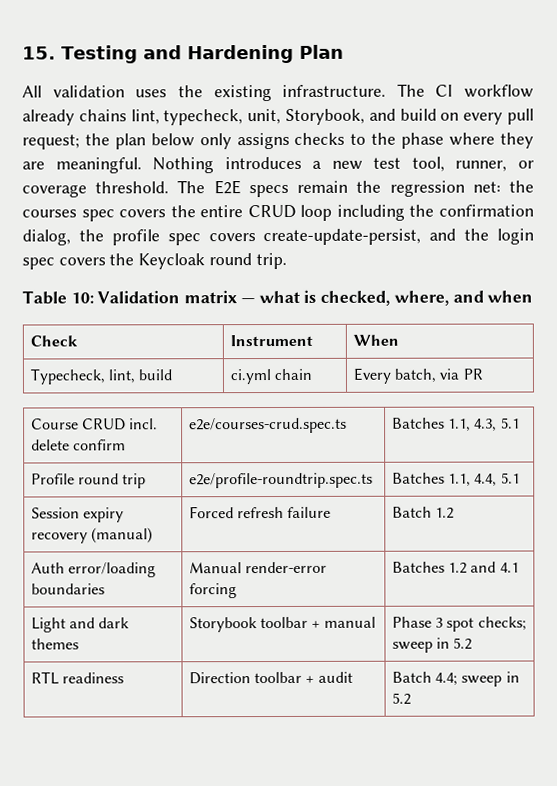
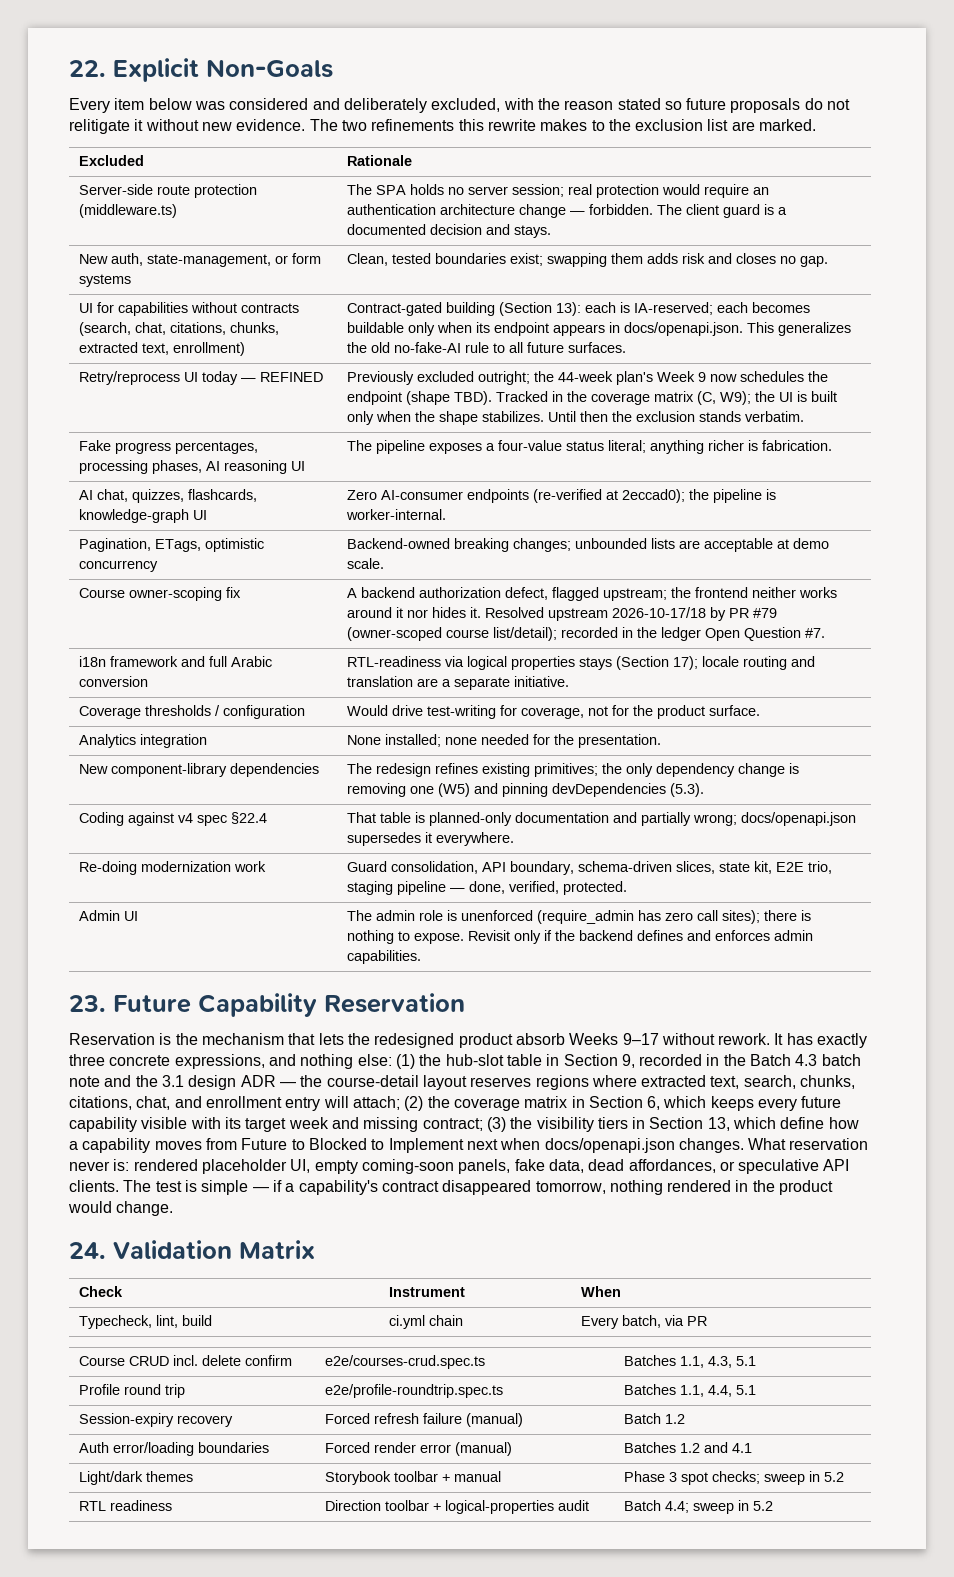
[22,44,344,64] [22,83,534,102] [22,108,535,126] [22,132,535,150] [22,156,534,174] [22,180,534,198] [22,204,534,222] [22,228,534,246] [22,252,287,270] [22,289,534,306] 15. Testing and Hardening Plan // All validation uses the existing infrastructure. The CI workflow already chains lint, typecheck, unit, Storybook, and build on every pull request; the plan below only assigns checks to the phase where they are meaningful. Nothing introduces a new test tool, runner, or coverage threshold. The E2E specs remain the regression net: the courses spec covers the entire CRUD loop including the confirmation dialog, the profile spec covers create-update-persist, and the login spec covers the Keycloak round trip. // Table 10: Validation matrix — what is checked, where, and when -> [69,58,333,82] [69,98,851,113] [69,119,817,134] [78,155,144,166] [346,155,412,166] [78,184,257,198] [78,204,177,218] [346,184,769,198] [346,204,787,218] [346,224,551,238] [78,253,321,267] [78,274,131,287] [346,253,828,267] [78,302,299,316] [78,322,279,336] [78,342,245,356] [346,302,810,316] [346,322,851,336] [346,342,626,353] [78,371,323,385] [346,371,828,385] [346,391,837,405] [346,411,804,425] [78,440,258,454] [78,460,305,474] [346,440,832,454] [78,489,257,503] [78,509,207,523] [346,489,776,503] [345,509,446,520] [78,538,264,552] [78,560,158,572] [346,538,829,552] [346,558,384,569] [78,587,241,601] [346,587,837,601] [346,607,777,621] [346,627,825,641] [78,656,272,667] [78,676,148,687] [346,656,815,670] [346,676,569,690] [78,705,305,719] [346,705,760,719] [78,734,207,748] [346,734,661,748] [78,763,319,777] [346,763,799,777] [346,783,704,797] [78,812,267,826] [346,812,856,826] [346,832,514,846] [78,861,266,875] [346,861,832,875] [346,881,627,895] [78,910,138,921] [346,910,811,924] [346,930,813,944] [346,950,421,964] [69,993,465,1017] [69,1033,868,1048] [69,1054,861,1069] [69,1075,856,1090] [69,1096,842,1111] [69,1117,859,1132] [69,1138,869,1153] [69,1159,850,1174] [69,1180,834,1195] [68,1201,174,1216] [69,1240,315,1259] 22. Explicit Non-Goals // Every item below was considered and deliberately excluded, with the reason stated so future proposals do not relitigate it without new evidence. The two refinements this rewrite makes to the exclusion list are marked. // Excluded | Rationale // Server-side route protection (middleware.ts) | The SPA holds no server session; real protection would require an authentication architecture change — forbidden. The client guard is a documented decision and stays. // New auth, state-management, or form systems | Clean, tested boundaries exist; swapping them adds risk and closes no gap. // UI for capabilities without contracts (search, chat, citations, chunks, extracted text, enrollment) | Contract-gated building (Section 13): each is IA-reserved; each becomes buildable only when its endpoint appears in docs/openapi.json. This generalizes the old no-fake-AI rule to all future surfaces. // Retry/reprocess UI today — REFINED | Previously excluded outright; the 44-week plan's Week 9 now schedules the endpoint (shape TBD). Tracked in the coverage matrix (C, W9); the UI is built only when the shape stabilizes. Until then the exclusion stands verbatim. // Fake progress percentages, processing phases, AI reasoning UI | The pipeline exposes a four-value status literal; anything richer is fabrication. // AI chat, quizzes, flashcards, knowledge-graph UI | Zero AI-consumer endpoints (re-verified at 2eccad0); the pipeline is worker-internal. // Pagination, ETags, optimistic concurrency | Backend-owned breaking changes; unbounded lists are acceptable at demo scale. // Course owner-scoping fix | A backend authorization defect, flagged upstream; the frontend neither works around it nor hides it. Resolved upstream 2026-10-17/18 by PR #79 (owner-scoped course list/detail); recorded in the ledger Open Question #7. // i18n framework and full Arabic conversion | RTL-readiness via logical properties stays (Section 17); locale routing and translation are a separate initiative. // Coverage thresholds / configuration | Would drive test-writing for coverage, not for the product surface. // Analytics integration | None installed; none needed for the presentation. // New component-library dependencies | The redesign refines existing primitives; the only dependency change is removing one (W5) and pinning devDependencies (5.3). // Coding against v4 spec §22.4 | That table is planned-only documentation and partially wrong; docs/openapi.json supersedes it everywhere. // Re-doing modernization work | Guard consolidation, API boundary, schema-driven slices, state kit, E2E trio, staging pipeline — done, verified, protected. // Admin UI | The admin role is unenforced (require_admin has zero call sites); there is nothing to expose. Revisit only if the backend defines and enforces admin capabilities. // 23. Future Capability Reservation // Reservation is the mechanism that lets the redesigned product absorb Weeks 9–17 without rework. It has exactly three concrete expressions, and nothing else: (1) the hub-slot table in Section 9, recorded in the Batch 4.3 batch note and the 3.1 design ADR — the course-detail layout reserves regions where extracted text, search, chunks, citations, chat, and enrollment entry will attach; (2) the coverage matrix in Section 6, which keeps every future capability visible with its target week and missing contract; (3) the visibility tiers in Section 13, which define how a capability moves from Future to Blocked to Implement next when docs/openapi.json changes. What reservation never is: rendered placeholder UI, empty coming-soon panels, fake data, dead affordances, or speculative API clients. The test is simple — if a capability's contract disappeared tomorrow, nothing rendered in the product would change. // 24. Validation Matrix
[30,507,125,523] Session expiry -> [78,1413,174,1427] Session-expiry
[91,527,154,544] (manual) -> (233, 1421) none
(332, 512) none -> [465,1413,523,1427] (manual)
[188,561,328,574] [188,583,237,599] Manual render-error forcing -> [324,1442,512,1456] Forced render error (manual)
[30,617,130,633] Light and dark -> [78,1471,143,1485] Light/dark
(315, 679) none -> [444,1500,554,1514] logical-properties

